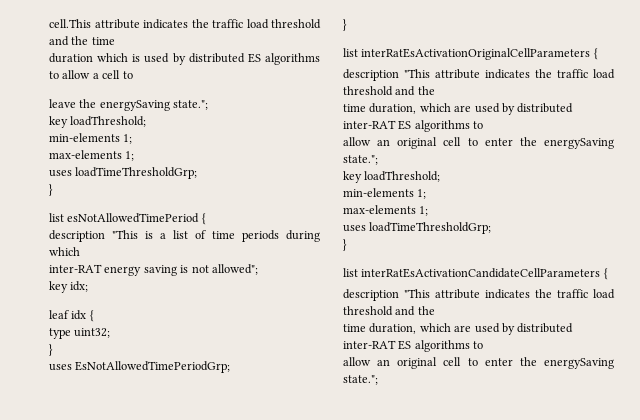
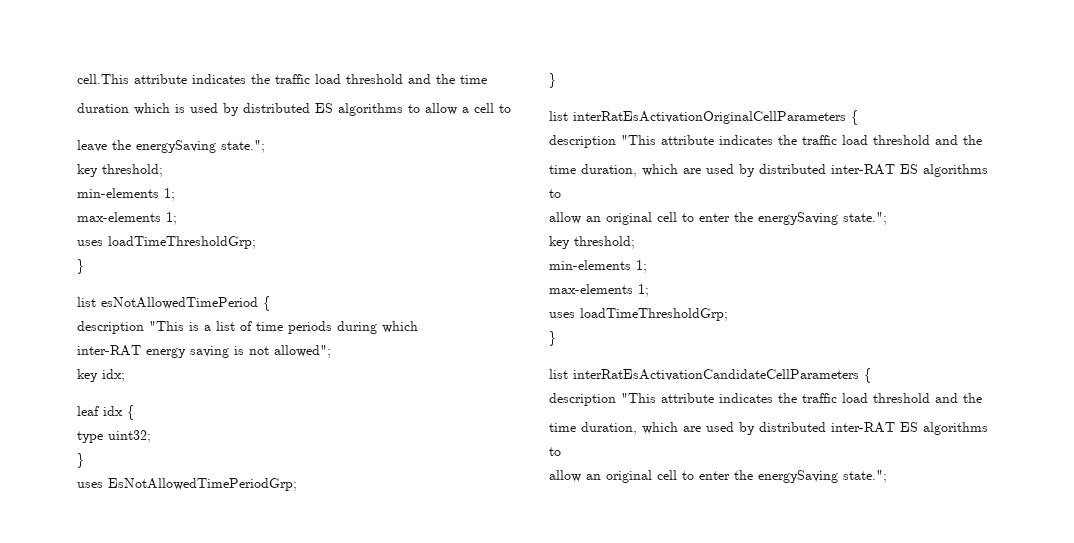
[70,116,147,127] loadThreshold; -> [102,164,163,177] threshold;
[364,171,441,182] loadThreshold; -> [574,236,635,249] threshold;

